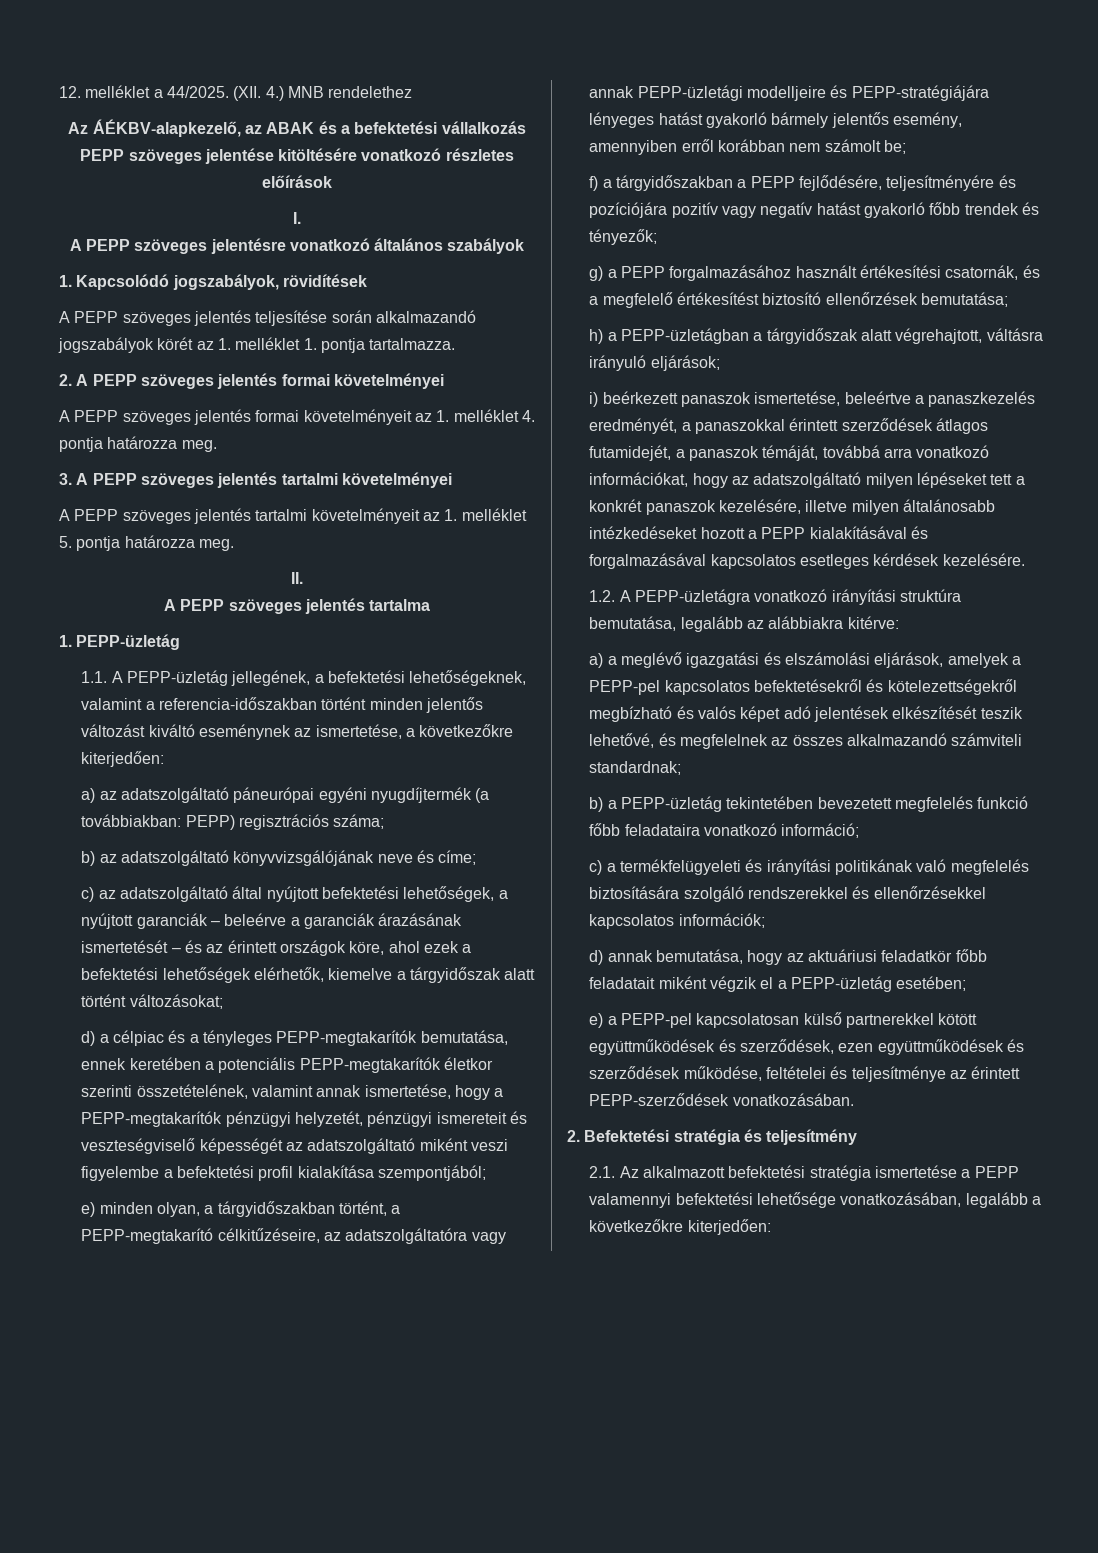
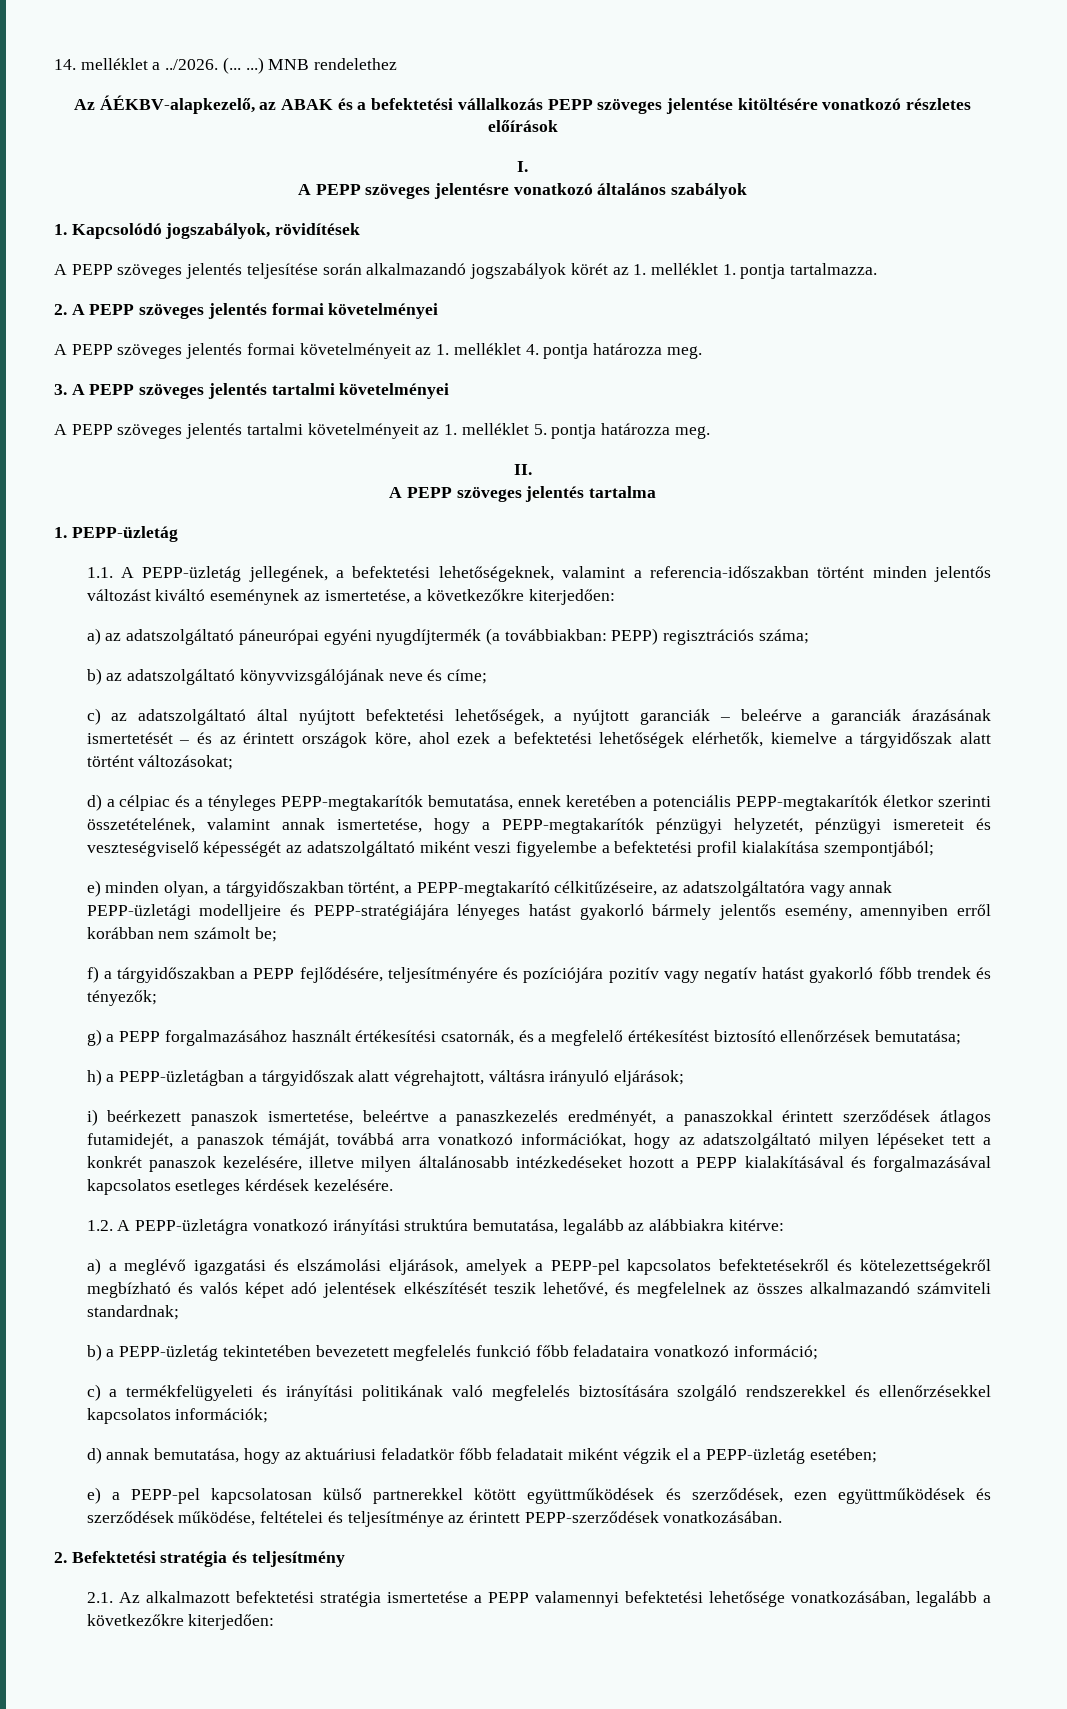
[59,86,81,98] 12. -> [54,59,76,70] 14.
[166,86,284,101] 44/2025. (XII. 4.) -> [165,57,264,74] ../2026. (... ...)

